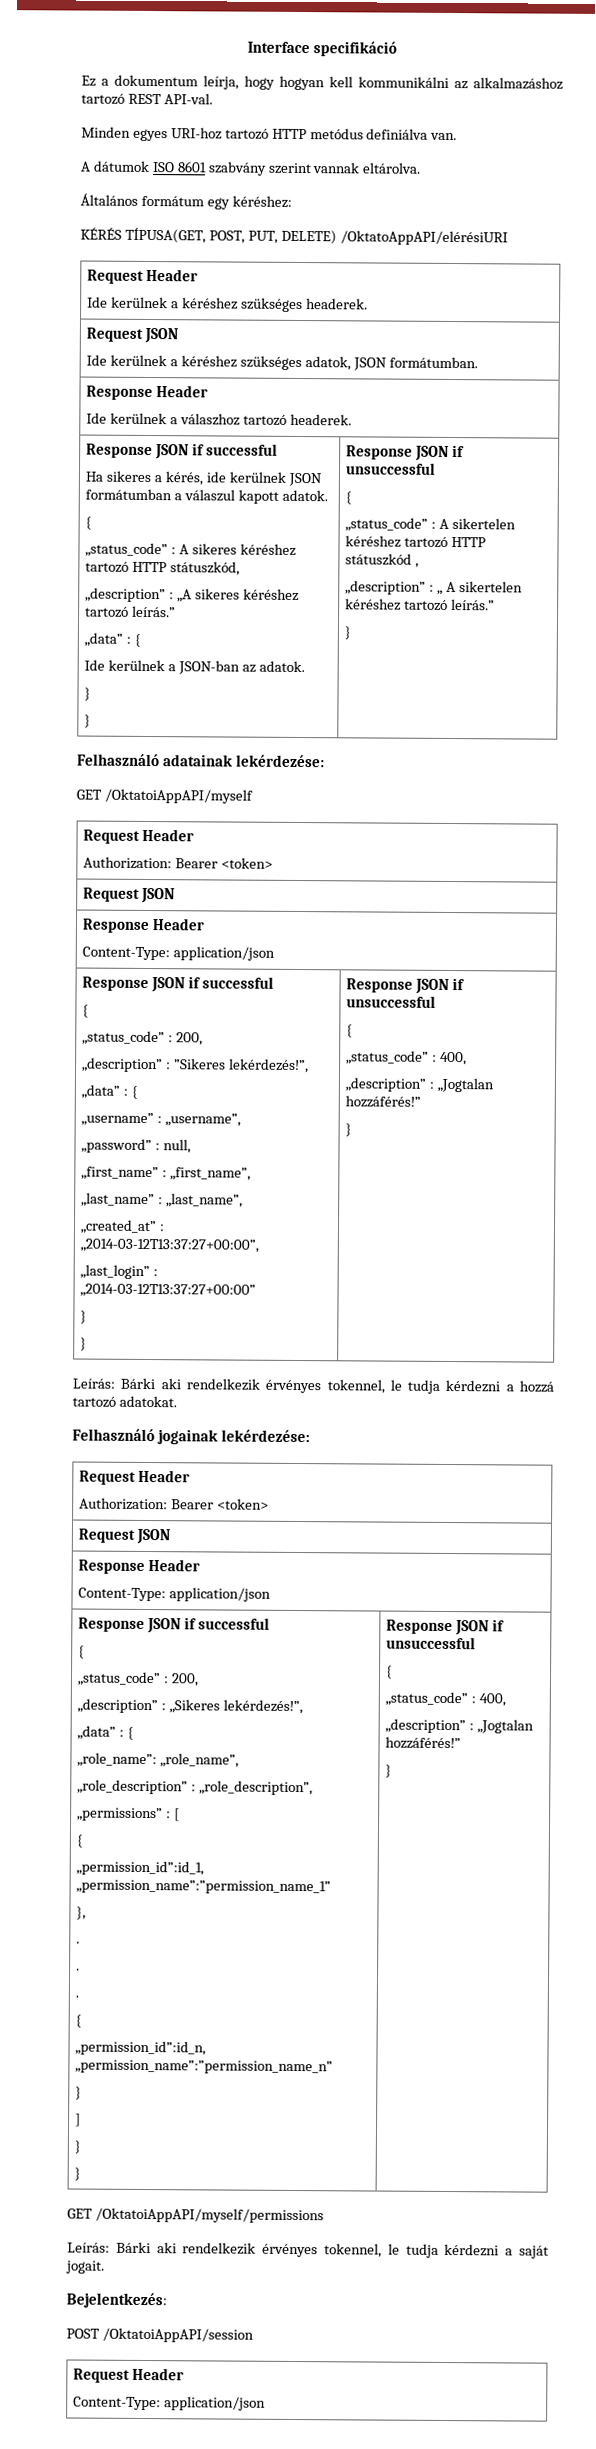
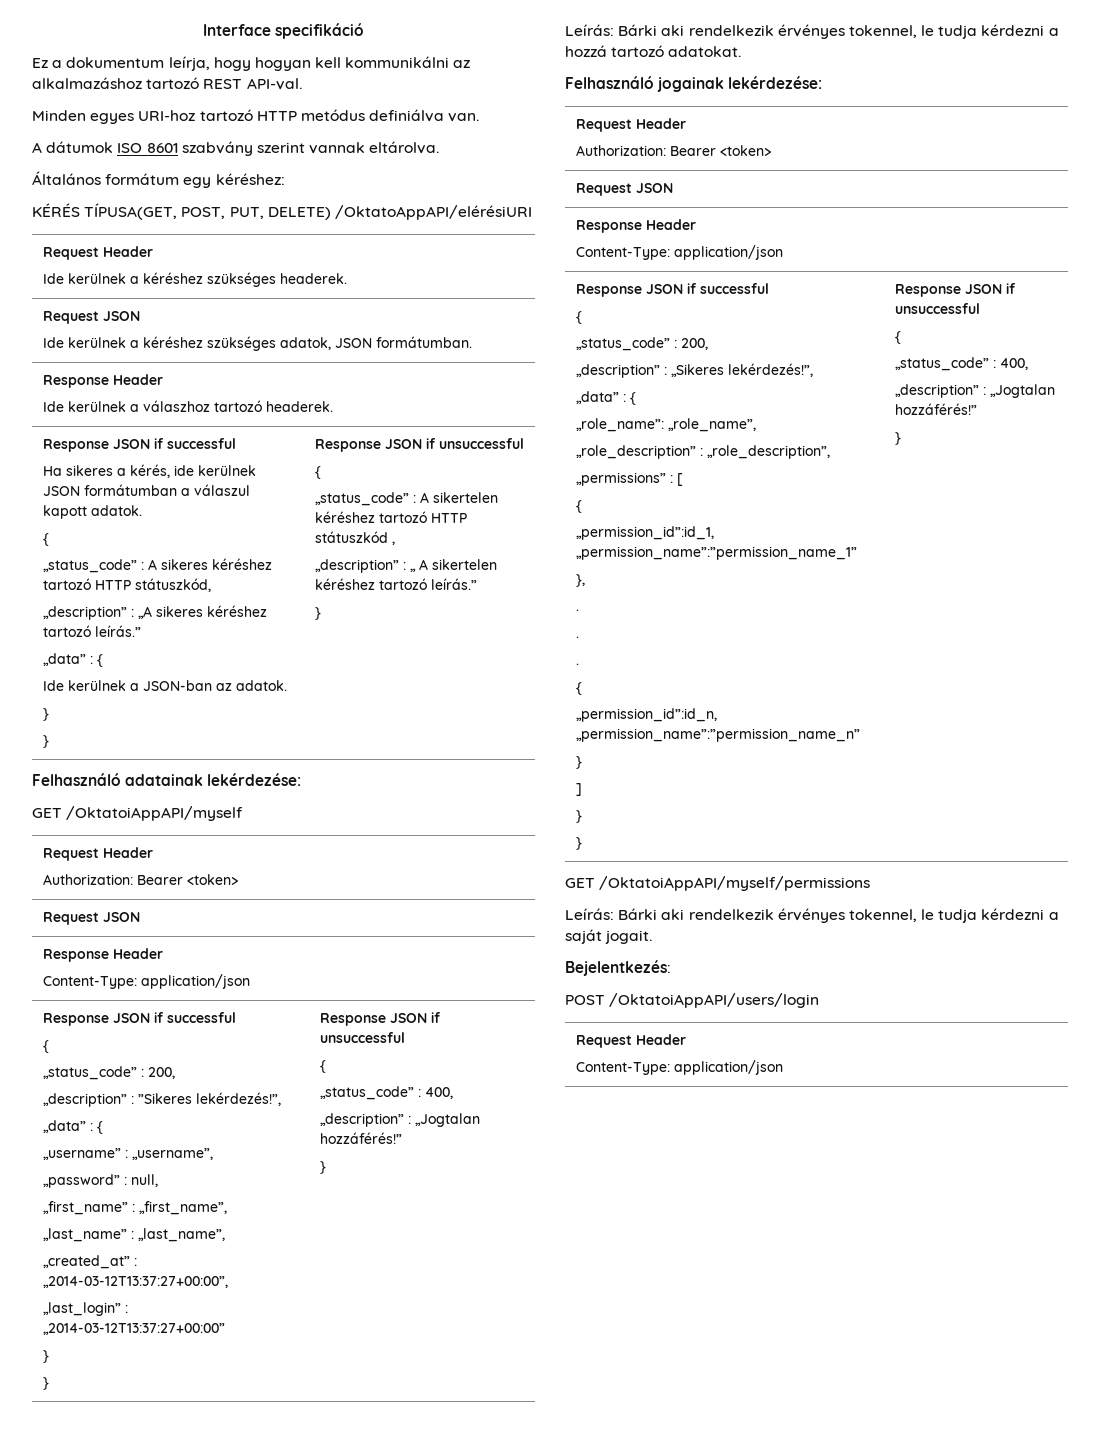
[101,2327,254,2343] /OktatoiAppAPI/session -> [609,993,820,1008] /OktatoiAppAPI/users/login

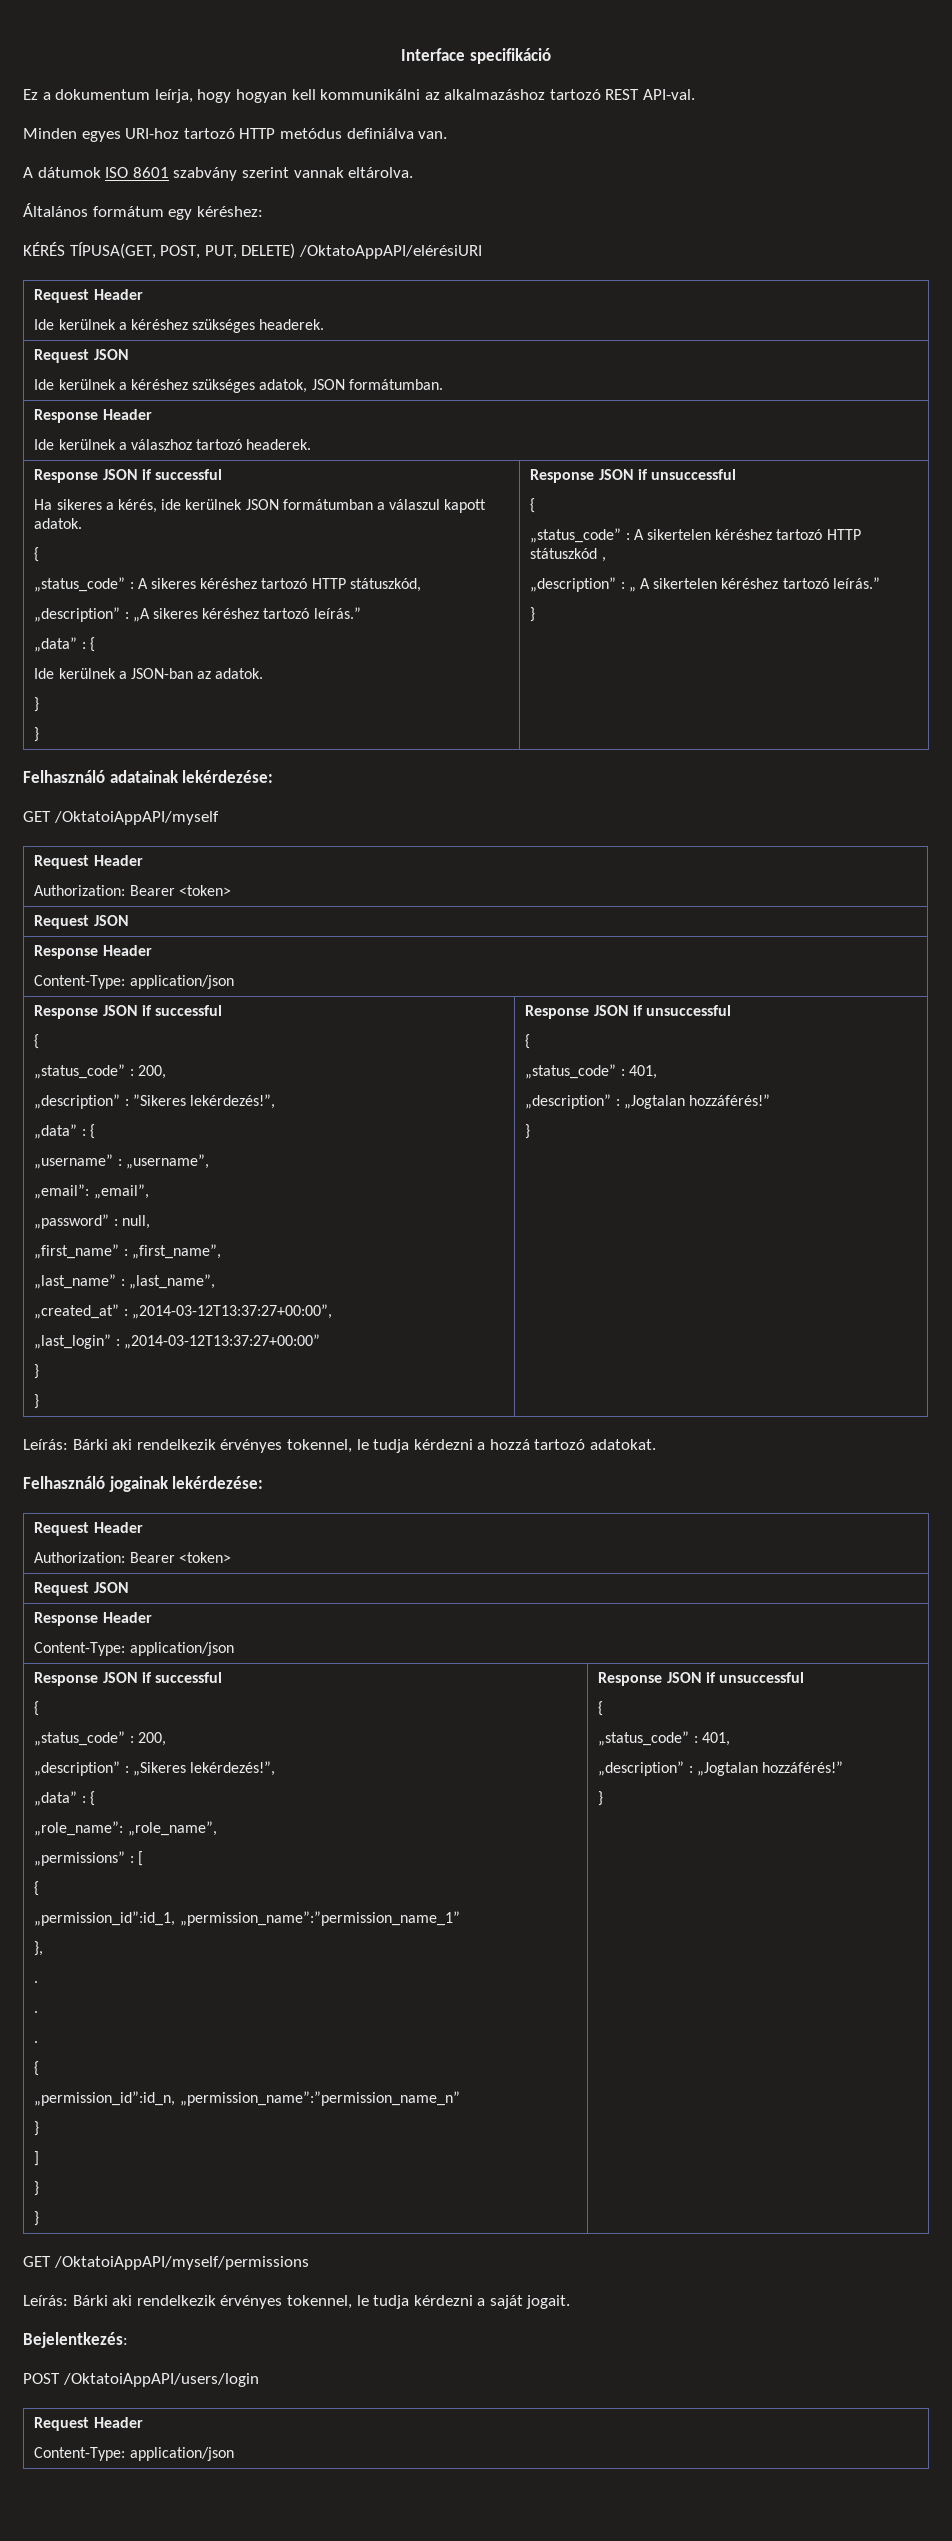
(213, 1154) none -> [34,1184,149,1199] // „email”: „email”,
[424,1087,453,1099] 400, -> [628,1065,657,1079] 401,
[575,445,830,459] // „role_description” : „role_description”, -> (217, 1828) none
[999,358,1028,370] 400, -> [701,1732,730,1746] 401,

